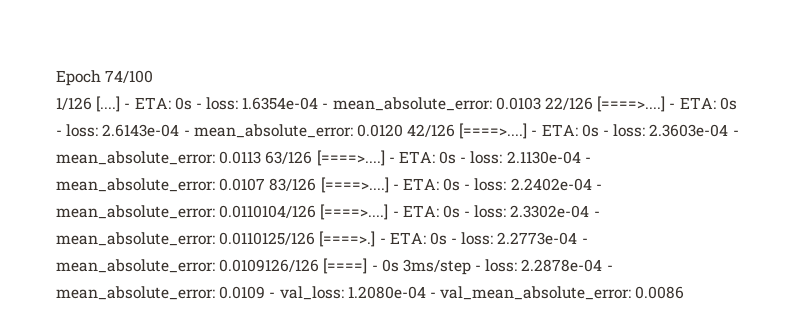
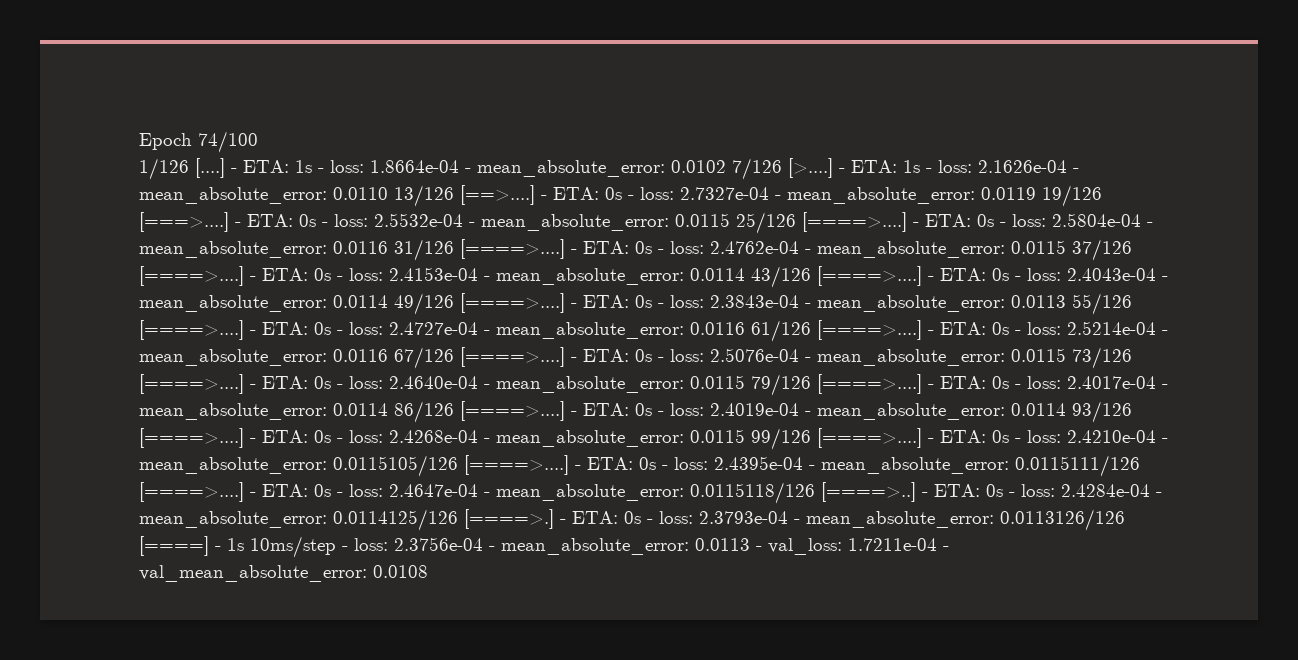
[174,96,737,112] [56,123,739,139] [56,150,591,166] [56,177,602,193] [56,204,600,220] [56,232,316,246] 0s - loss: 1.6354e-04 - mean_absolute_error: 0.0103 22/126 [====>....] - ETA: 0s - loss: 2.6143e-04 - mean_absolute_error: 0.0120 42/126 [====>....] - ETA: 0s - loss: 2.3603e-04 - mean_absolute_error: 0.0113 63/126 [====>....] - ETA: 0s - loss: 2.1130e-04 - mean_absolute_error: 0.0107 83/126 [====>....] - ETA: 0s - loss: 2.2402e-04 - mean_absolute_error: 0.0110104/126 [====>....] - ETA: 0s - loss: 2.3302e-04 - mean_absolute_error: 0.0110125/126 -> [295,158,1079,180] [139,185,1102,207] [139,212,1153,234] [139,239,1132,261] [139,266,1168,288] [139,293,1132,315] [139,320,1168,342] [139,347,1132,369] [139,374,1168,396] [139,401,1132,423] [139,428,1168,450] [139,455,1140,477] [139,482,1162,504] [139,509,458,531] 1s - loss: 1.8664e-04 - mean_absolute_error: 0.0102 7/126 [>....] - ETA: 1s - loss: 2.1626e-04 - mean_absolute_error: 0.0110 13/126 [==>....] - ETA: 0s - loss: 2.7327e-04 - mean_absolute_error: 0.0119 19/126 [===>....] - ETA: 0s - loss: 2.5532e-04 - mean_absolute_error: 0.0115 25/126 [====>....] - ETA: 0s - loss: 2.5804e-04 - mean_absolute_error: 0.0116 31/126 [====>....] - ETA: 0s - loss: 2.4762e-04 - mean_absolute_error: 0.0115 37/126 [====>....] - ETA: 0s - loss: 2.4153e-04 - mean_absolute_error: 0.0114 43/126 [====>....] - ETA: 0s - loss: 2.4043e-04 - mean_absolute_error: 0.0114 49/126 [====>....] - ETA: 0s - loss: 2.3843e-04 - mean_absolute_error: 0.0113 55/126 [====>....] - ETA: 0s - loss: 2.4727e-04 - mean_absolute_error: 0.0116 61/126 [====>....] - ETA: 0s - loss: 2.5214e-04 - mean_absolute_error: 0.0116 67/126 [====>....] - ETA: 0s - loss: 2.5076e-04 - mean_absolute_error: 0.0115 73/126 [====>....] - ETA: 0s - loss: 2.4640e-04 - mean_absolute_error: 0.0115 79/126 [====>....] - ETA: 0s - loss: 2.4017e-04 - mean_absolute_error: 0.0114 86/126 [====>....] - ETA: 0s - loss: 2.4019e-04 - mean_absolute_error: 0.0114 93/126 [====>....] - ETA: 0s - loss: 2.4268e-04 - mean_absolute_error: 0.0115 99/126 [====>....] - ETA: 0s - loss: 2.4210e-04 - mean_absolute_error: 0.0115105/126 [====>....] - ETA: 0s - loss: 2.4395e-04 - mean_absolute_error: 0.0115111/126 [====>....] - ETA: 0s - loss: 2.4647e-04 - mean_absolute_error: 0.0115118/126 [====>..] - ETA: 0s - loss: 2.4284e-04 - mean_absolute_error: 0.0114125/126
[497,232,588,245] [56,259,320,273] 2.2773e-04 - mean_absolute_error: 0.0109126/126 -> [699,509,1125,531] 2.3793e-04 - mean_absolute_error: 0.0113126/126
[381,259,613,275] [56,286,266,300] 0s 3ms/step - loss: 2.2878e-04 - mean_absolute_error: 0.0109 -> [227,536,750,558] 1s 10ms/step - loss: 2.3756e-04 - mean_absolute_error: 0.0113
[347,286,426,299] 1.2080e-04 -> [848,538,937,551] 1.7211e-04
[635,286,685,299] 0.0086 -> [373,565,428,578] 0.0108

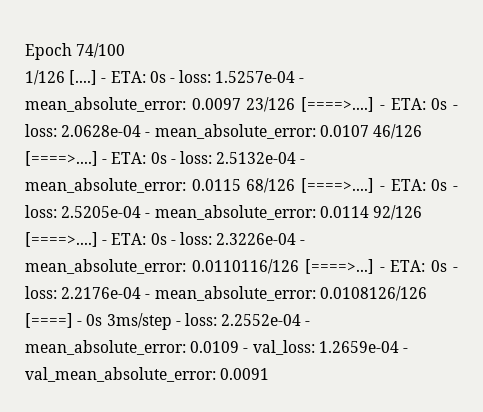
[295,158,1079,180] [139,185,1102,207] [139,212,1153,234] [139,239,1132,261] [139,266,1168,288] [139,293,1132,315] [139,320,1168,342] [139,347,1132,369] [139,374,1168,396] [139,401,1132,423] [139,428,1168,450] [139,455,1140,477] [139,482,1162,504] [139,509,1125,531] [139,536,750,558] 1s - loss: 1.8664e-04 - mean_absolute_error: 0.0102 7/126 [>....] - ETA: 1s - loss: 2.1626e-04 - mean_absolute_error: 0.0110 13/126 [==>....] - ETA: 0s - loss: 2.7327e-04 - mean_absolute_error: 0.0119 19/126 [===>....] - ETA: 0s - loss: 2.5532e-04 - mean_absolute_error: 0.0115 25/126 [====>....] - ETA: 0s - loss: 2.5804e-04 - mean_absolute_error: 0.0116 31/126 [====>....] - ETA: 0s - loss: 2.4762e-04 - mean_absolute_error: 0.0115 37/126 [====>....] - ETA: 0s - loss: 2.4153e-04 - mean_absolute_error: 0.0114 43/126 [====>....] - ETA: 0s - loss: 2.4043e-04 - mean_absolute_error: 0.0114 49/126 [====>....] - ETA: 0s - loss: 2.3843e-04 - mean_absolute_error: 0.0113 55/126 [====>....] - ETA: 0s - loss: 2.4727e-04 - mean_absolute_error: 0.0116 61/126 [====>....] - ETA: 0s - loss: 2.5214e-04 - mean_absolute_error: 0.0116 67/126 [====>....] - ETA: 0s - loss: 2.5076e-04 - mean_absolute_error: 0.0115 73/126 [====>....] - ETA: 0s - loss: 2.4640e-04 - mean_absolute_error: 0.0115 79/126 [====>....] - ETA: 0s - loss: 2.4017e-04 - mean_absolute_error: 0.0114 86/126 [====>....] - ETA: 0s - loss: 2.4019e-04 - mean_absolute_error: 0.0114 93/126 [====>....] - ETA: 0s - loss: 2.4268e-04 - mean_absolute_error: 0.0115 99/126 [====>....] - ETA: 0s - loss: 2.4210e-04 - mean_absolute_error: 0.0115105/126 [====>....] - ETA: 0s - loss: 2.4395e-04 - mean_absolute_error: 0.0115111/126 [====>....] - ETA: 0s - loss: 2.4647e-04 - mean_absolute_error: 0.0115118/126 [====>..] - ETA: 0s - loss: 2.4284e-04 - mean_absolute_error: 0.0114125/126 [====>.] - ETA: 0s - loss: 2.3793e-04 - mean_absolute_error: 0.0113126/126 [====] - 1s 10ms/step - loss: 2.3756e-04 - mean_absolute_error: 0.0113 -> [149,70,305,83] [25,97,459,112] [25,124,422,139] [25,151,306,166] [25,178,459,193] [25,205,422,220] [25,232,306,247] [25,259,458,274] [25,286,427,301] [25,313,311,330] [25,340,240,355] 0s - loss: 1.5257e-04 - mean_absolute_error: 0.0097 23/126 [====>....] - ETA: 0s - loss: 2.0628e-04 - mean_absolute_error: 0.0107 46/126 [====>....] - ETA: 0s - loss: 2.5132e-04 - mean_absolute_error: 0.0115 68/126 [====>....] - ETA: 0s - loss: 2.5205e-04 - mean_absolute_error: 0.0114 92/126 [====>....] - ETA: 0s - loss: 2.3226e-04 - mean_absolute_error: 0.0110116/126 [====>...] - ETA: 0s - loss: 2.2176e-04 - mean_absolute_error: 0.0108126/126 [====] - 0s 3ms/step - loss: 2.2552e-04 - mean_absolute_error: 0.0109
[848,538,937,551] 1.7211e-04 -> [318,341,399,353] 1.2659e-04
[373,565,428,578] 0.0108 -> [220,368,270,380] 0.0091

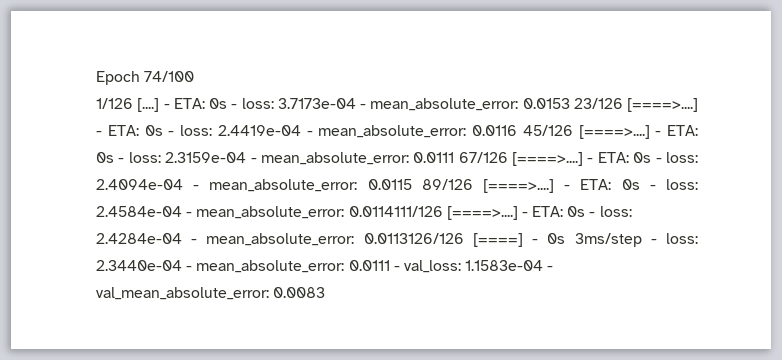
[215,71,305,83] [25,97,241,112] 1.5257e-04 - mean_absolute_error: 0.0097 -> [277,98,570,111] 3.7173e-04 - mean_absolute_error: 0.0153
[61,124,422,139] [25,151,306,166] [25,178,459,193] [25,205,422,220] [25,232,306,247] [25,259,458,274] [25,286,427,301] 2.0628e-04 - mean_absolute_error: 0.0107 46/126 [====>....] - ETA: 0s - loss: 2.5132e-04 - mean_absolute_error: 0.0115 68/126 [====>....] - ETA: 0s - loss: 2.5205e-04 - mean_absolute_error: 0.0114 92/126 [====>....] - ETA: 0s - loss: 2.3226e-04 - mean_absolute_error: 0.0110116/126 [====>...] - ETA: 0s - loss: 2.2176e-04 - mean_absolute_error: 0.0108126/126 -> [217,125,698,139] [96,152,698,166] [96,179,698,193] [96,206,632,220] [96,233,464,246] 2.4419e-04 - mean_absolute_error: 0.0116 45/126 [====>....] - ETA: 0s - loss: 2.3159e-04 - mean_absolute_error: 0.0111 67/126 [====>....] - ETA: 0s - loss: 2.4094e-04 - mean_absolute_error: 0.0115 89/126 [====>....] - ETA: 0s - loss: 2.4584e-04 - mean_absolute_error: 0.0114111/126 [====>....] - ETA: 0s - loss: 2.4284e-04 - mean_absolute_error: 0.0113126/126
[221,314,311,326] [25,340,240,355] 2.2552e-04 - mean_absolute_error: 0.0109 -> [96,260,390,273] 2.3440e-04 - mean_absolute_error: 0.0111
[318,341,399,353] 1.2659e-04 -> [465,260,544,271] 1.1583e-04
[220,368,270,380] 0.0091 -> [273,287,326,298] 0.0083

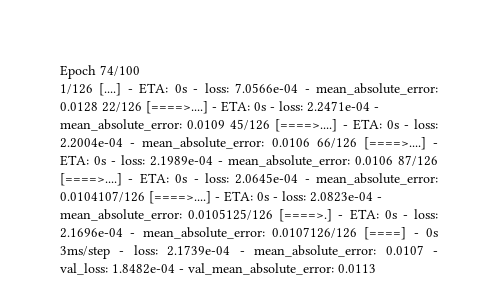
[277,98,698,112] [96,125,517,138] 3.7173e-04 - mean_absolute_error: 0.0153 23/126 [====>....] - ETA: 0s - loss: 2.4419e-04 - mean_absolute_error: 0.0116 -> [235,83,439,95] [60,101,379,114] [60,119,226,131] 7.0566e-04 - mean_absolute_error: 0.0128 22/126 [====>....] - ETA: 0s - loss: 2.2471e-04 - mean_absolute_error: 0.0109
[165,152,698,166] [96,179,698,193] [96,206,632,220] [96,233,464,246] 2.3159e-04 - mean_absolute_error: 0.0111 67/126 [====>....] - ETA: 0s - loss: 2.4094e-04 - mean_absolute_error: 0.0115 89/126 [====>....] - ETA: 0s - loss: 2.4584e-04 - mean_absolute_error: 0.0114111/126 [====>....] - ETA: 0s - loss: 2.4284e-04 - mean_absolute_error: 0.0113126/126 -> [60,137,439,150] [60,155,438,167] [60,173,438,186] [60,191,382,204] [60,209,439,222] [60,227,357,239] 2.2004e-04 - mean_absolute_error: 0.0106 66/126 [====>....] - ETA: 0s - loss: 2.1989e-04 - mean_absolute_error: 0.0106 87/126 [====>....] - ETA: 0s - loss: 2.0645e-04 - mean_absolute_error: 0.0104107/126 [====>....] - ETA: 0s - loss: 2.0823e-04 - mean_absolute_error: 0.0105125/126 [====>.] - ETA: 0s - loss: 2.1696e-04 - mean_absolute_error: 0.0107126/126
[96,260,390,273] 2.3440e-04 - mean_absolute_error: 0.0111 -> [167,245,424,257] 2.1739e-04 - mean_absolute_error: 0.0107
[465,260,544,271] 1.1583e-04 -> [112,264,175,274] 1.8482e-04
[273,287,326,298] 0.0083 -> [338,264,376,273] 0.0113

